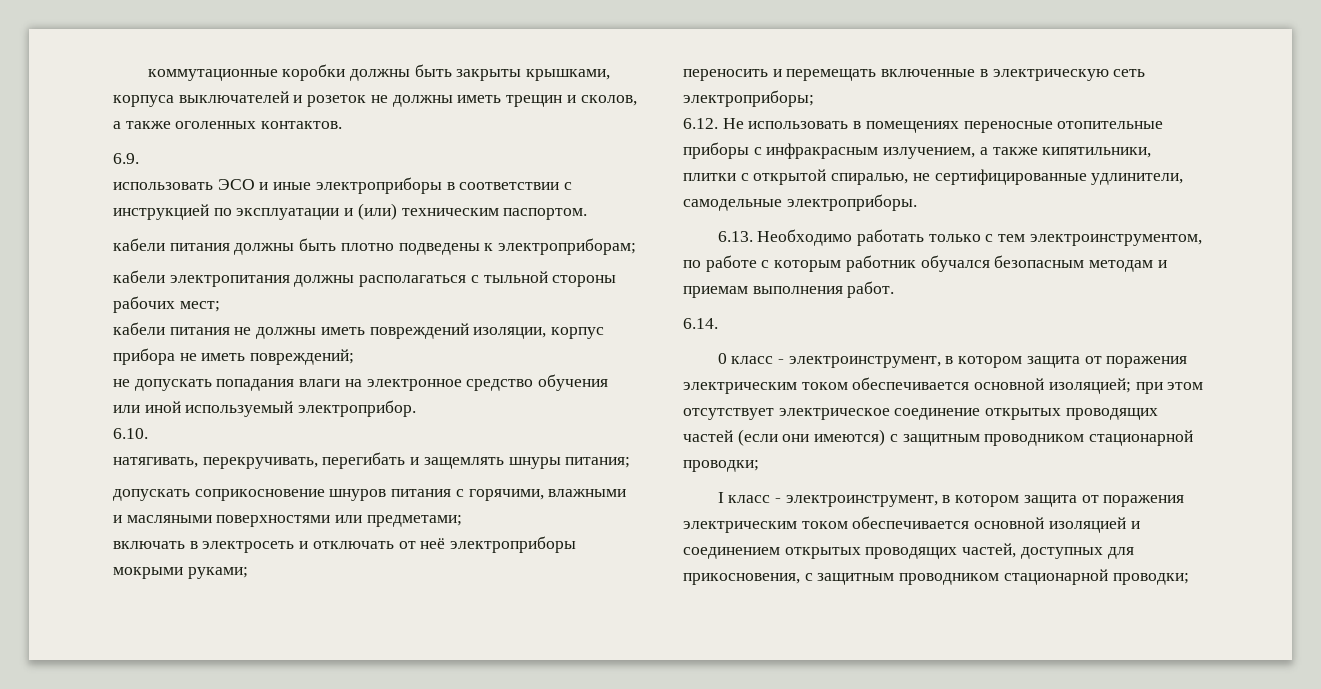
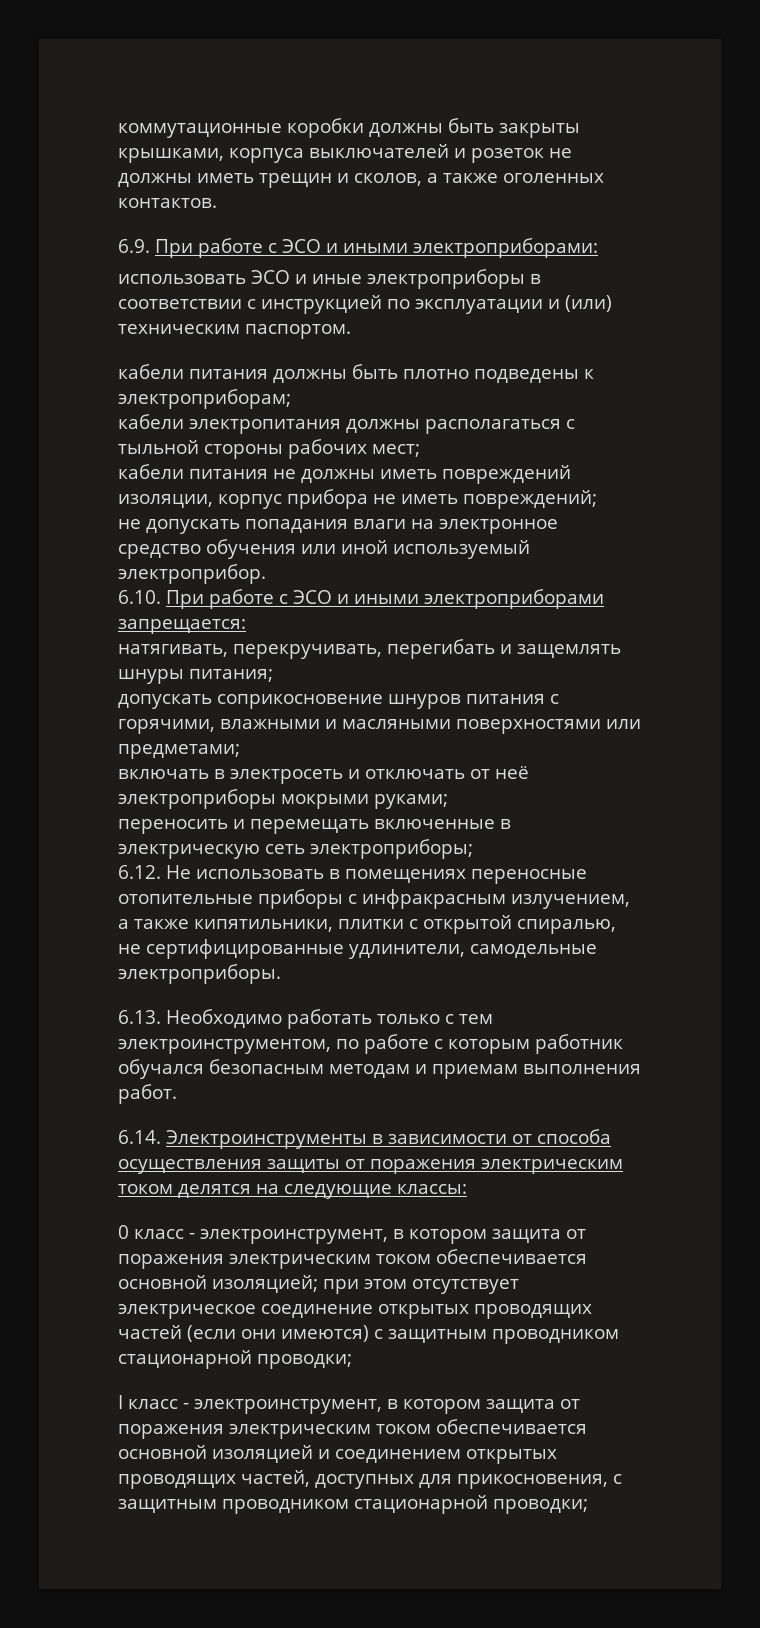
(139, 158) none -> [155,238,598,258] При работе с ЭСО и иными электроприборами:
(148, 433) none -> [166,589,604,609] [118,619,246,634] При работе с ЭСО и иными электроприборами запрещается:
(718, 323) none -> [166,1129,611,1149] [118,1159,623,1174] [118,1184,467,1199] Электроинструменты в зависимости от способа осуществления защиты от поражения электрическим током делятся на следующие классы:

